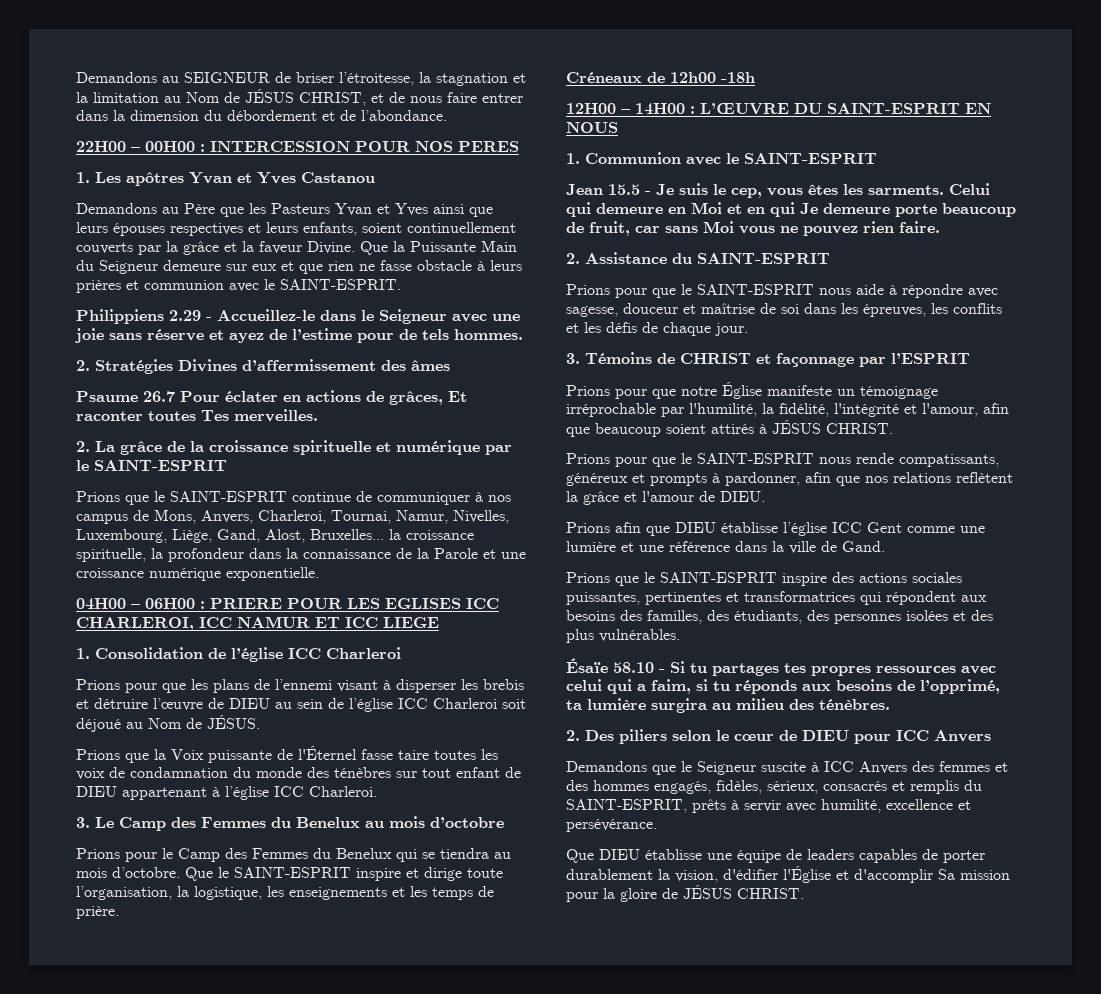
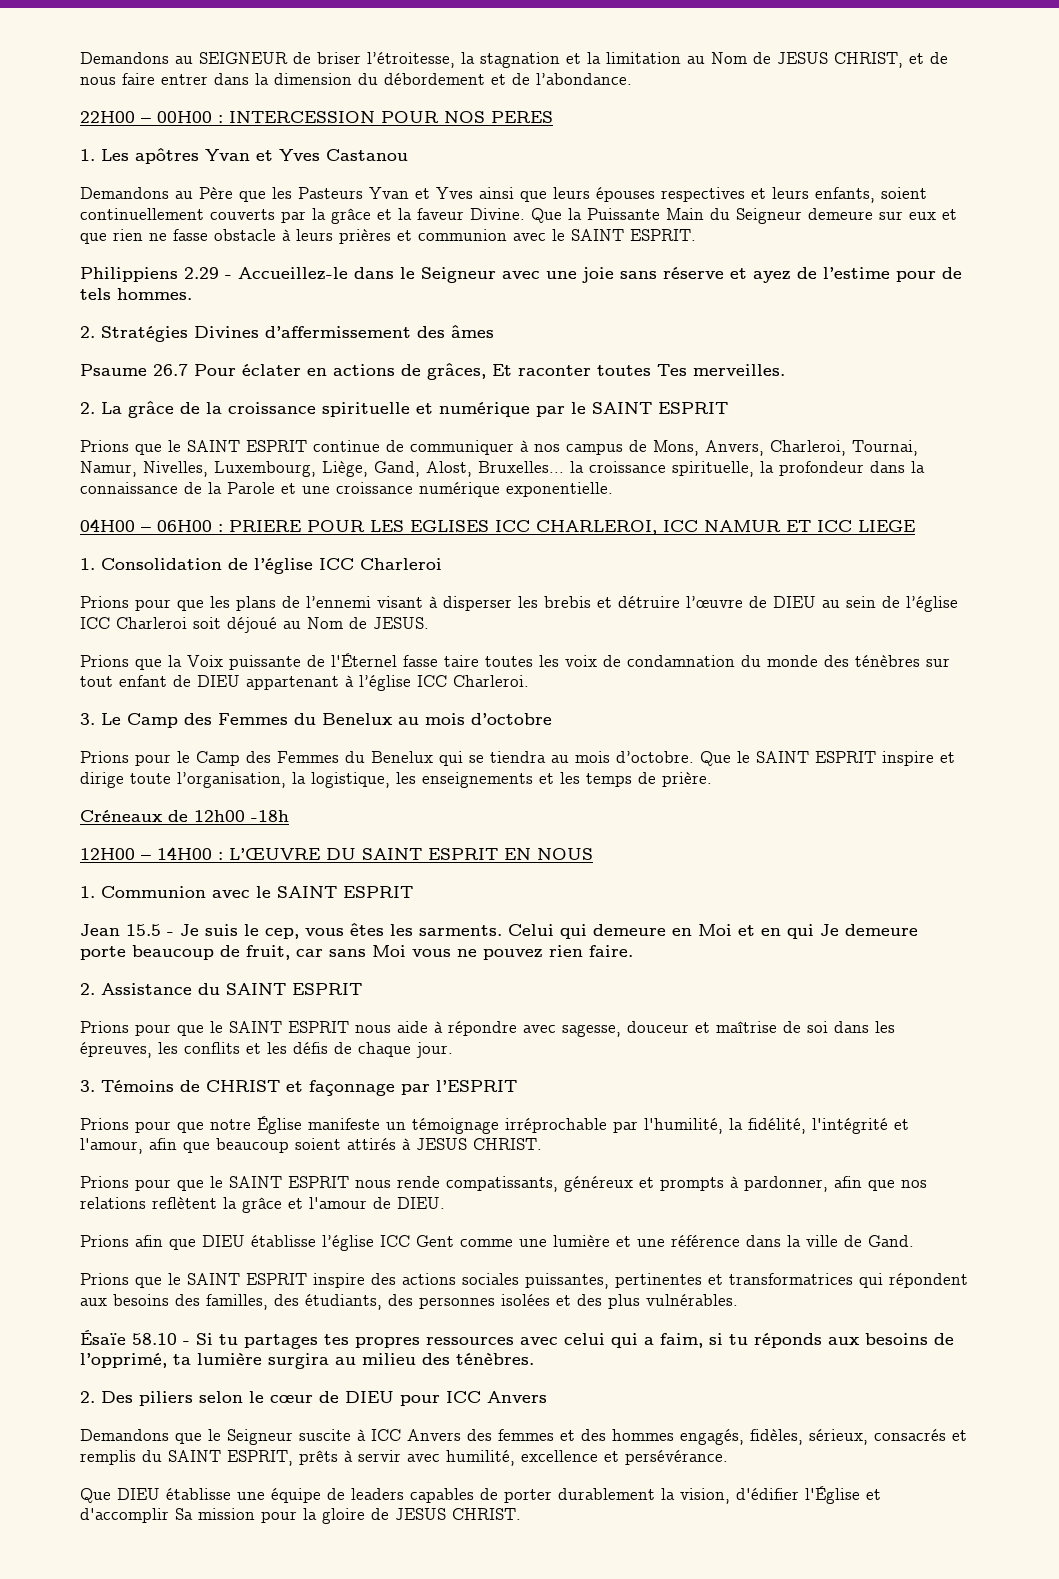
[245,89,294,103] JÉSUS -> [777,52,828,64] JESUS
[280,279,401,290] SAINT-ESPRIT. -> [571,229,696,241] SAINT ESPRIT.
[94,460,227,471] [76,491,287,505] SAINT-ESPRIT // Prions que le SAINT-ESPRIT -> [592,402,728,414] [80,440,307,455] SAINT ESPRIT // Prions que le SAINT ESPRIT
[207,715,260,729] JÉSUS. -> [373,617,429,629] JESUS.
[234,867,351,878] SAINT-ESPRIT -> [756,751,876,763] SAINT ESPRIT
[827,103,960,114] SAINT-ESPRIT -> [362,848,498,860] SAINT ESPRIT
[744,153,877,164] SAINT-ESPRIT -> [277,886,413,898] SAINT ESPRIT
[697,253,830,264] [566,284,814,298] SAINT-ESPRIT // Prions pour que le SAINT-ESPRIT -> [226,983,362,995] [80,1021,349,1036] SAINT ESPRIT // Prions pour que le SAINT ESPRIT
[772,420,821,434] JÉSUS -> [416,1138,467,1150] JESUS
[697,453,814,464] SAINT-ESPRIT -> [229,1176,349,1188] SAINT ESPRIT
[660,572,777,583] SAINT-ESPRIT -> [187,1273,307,1285] SAINT ESPRIT
[566,799,687,813] SAINT-ESPRIT, -> [168,1450,293,1466] SAINT ESPRIT,
[683,885,732,899] JÉSUS -> [395,1508,446,1520] JESUS

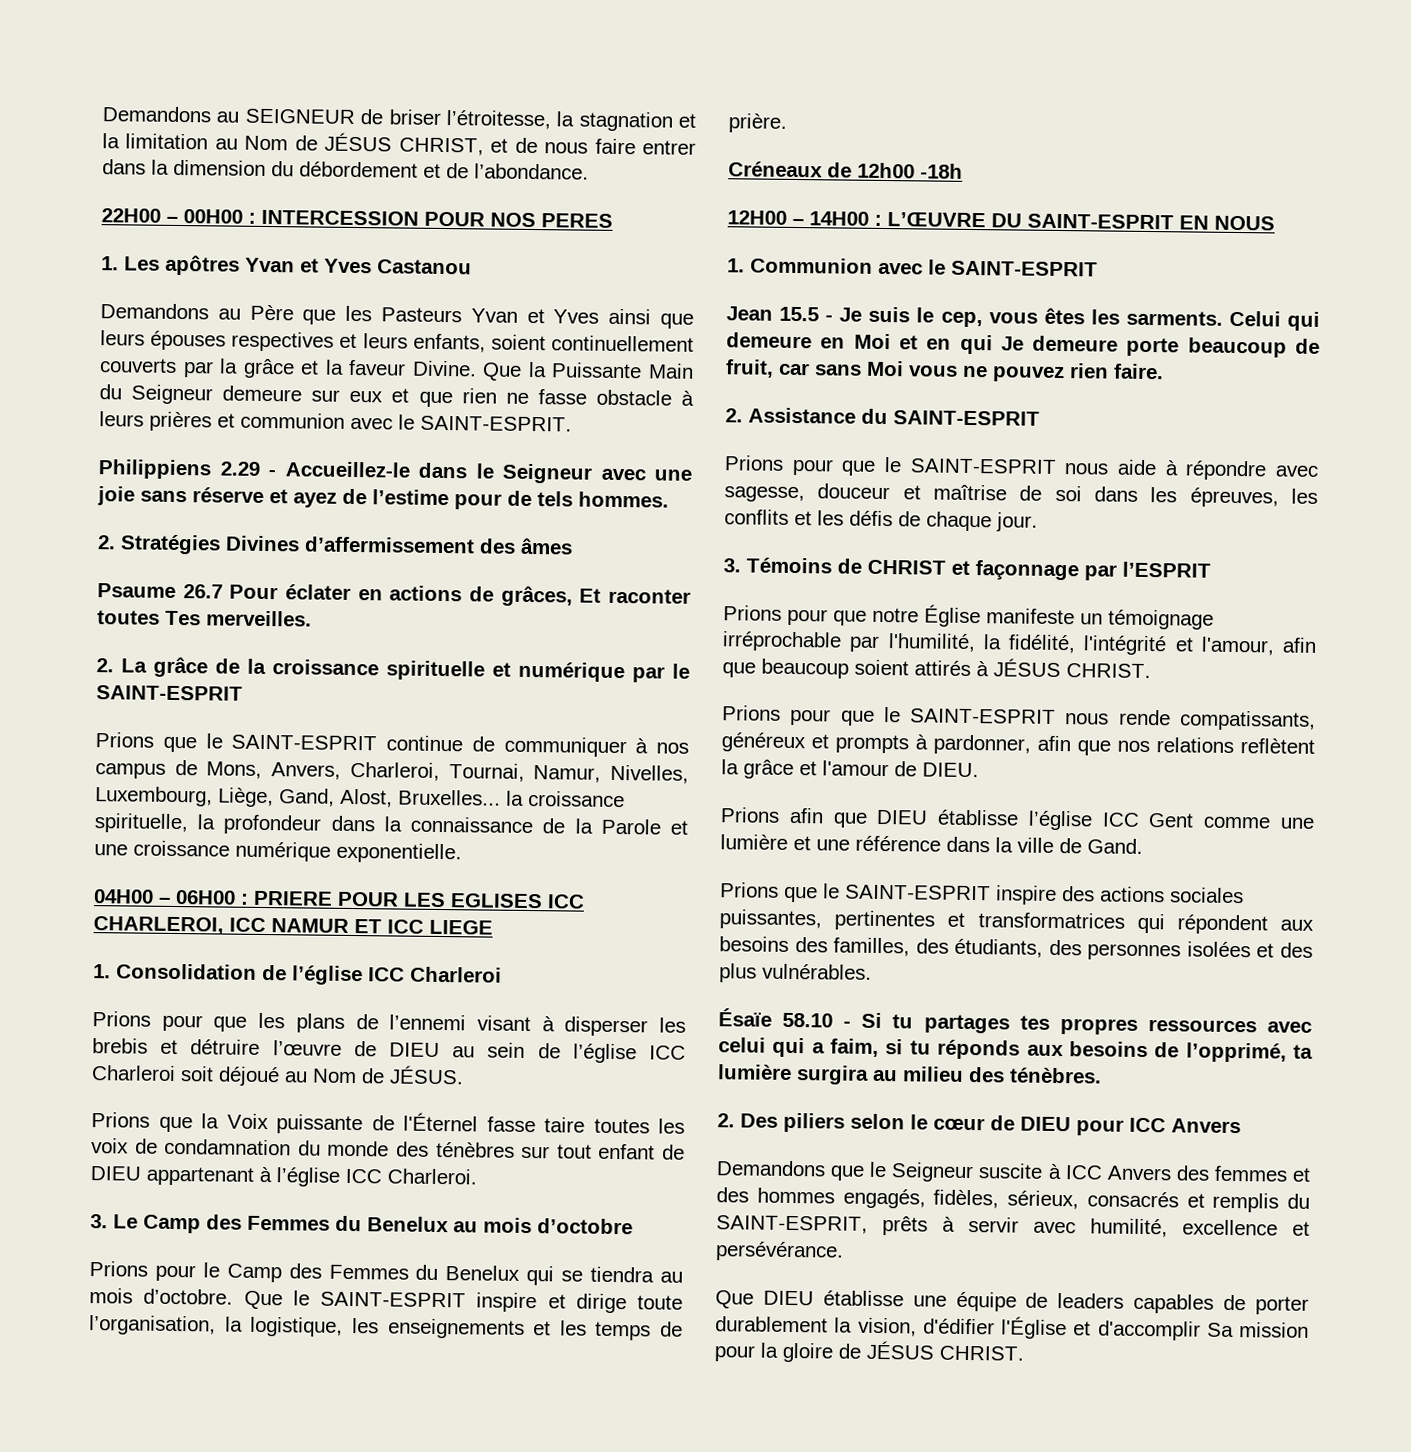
[777,52,828,64] JESUS -> [324,132,393,152] JÉSUS
[571,229,696,241] SAINT ESPRIT. -> [420,415,572,432] SAINT-ESPRIT.
[592,402,728,414] [80,440,307,455] SAINT ESPRIT // Prions que le SAINT ESPRIT -> [96,685,243,701] [95,732,378,753] SAINT-ESPRIT // Prions que le SAINT-ESPRIT
[373,617,429,629] JESUS. -> [389,1065,464,1085] JÉSUS.
[756,751,876,763] SAINT ESPRIT -> [320,1291,466,1308] SAINT-ESPRIT
[362,848,498,860] SAINT ESPRIT -> [1027,213,1174,230] SAINT-ESPRIT
[277,886,413,898] SAINT ESPRIT -> [951,260,1098,277] SAINT-ESPRIT
[226,983,362,995] [80,1021,349,1036] SAINT ESPRIT // Prions pour que le SAINT ESPRIT -> [893,410,1040,426] [724,455,1057,476] SAINT-ESPRIT // Prions pour que le SAINT-ESPRIT
[416,1138,467,1150] JESUS -> [993,658,1061,678] JÉSUS
[229,1176,349,1188] SAINT ESPRIT -> [910,708,1057,724] SAINT-ESPRIT
[187,1273,307,1285] SAINT ESPRIT -> [845,884,991,901] SAINT-ESPRIT
[168,1450,293,1466] SAINT ESPRIT, -> [716,1215,868,1234] SAINT-ESPRIT,
[395,1508,446,1520] JESUS -> [866,1340,935,1360] JÉSUS

